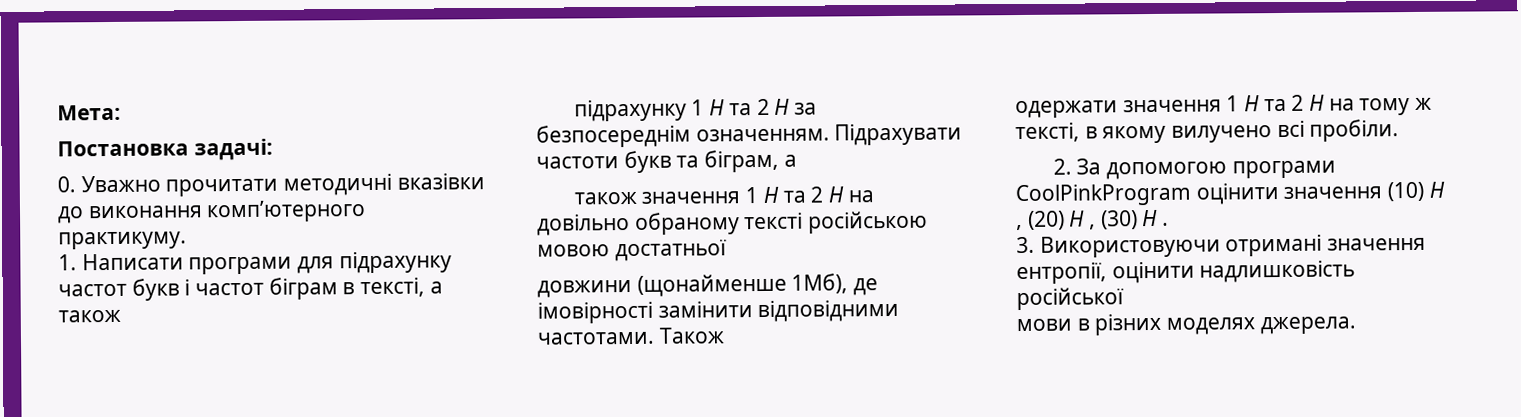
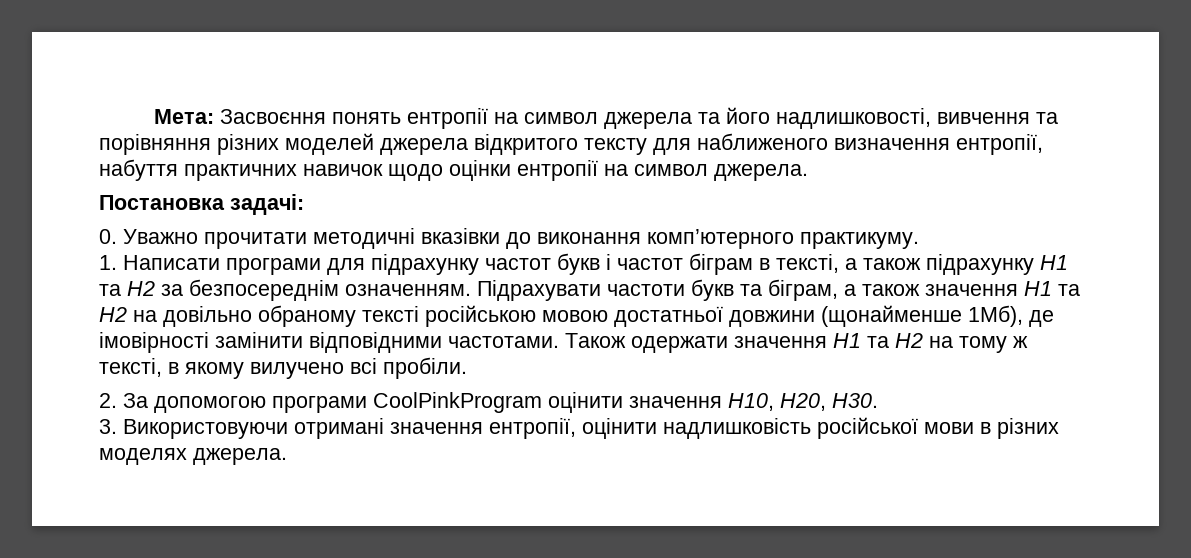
(121, 112) none -> [219,107,1058,129] [99,133,1043,155] [99,159,808,181] Засвоєння понять ентропії на символ джерела та його надлишковості, вивчення та порівняння різних моделей джерела відкритого тексту для наближеного визначення ентропії, набуття практичних навичок щодо оцінки ентропії на символ джерела.
[573,98,791,122] // підрахунку 1 H та 2 H -> [926,254,1068,275] [99,281,155,296] підрахунку H1 та H2
(797, 160) // -> (856, 290) none
[745,186,844,204] 1 H та 2 H -> [1024,281,1080,296] [99,307,127,322] H1 та H2
(727, 250) // -> (723, 316) none
(725, 335) // -> (626, 340) none
[1226,94,1326,112] 1 H та 2 H -> [833,333,923,348] H1 та H2
[1387,181,1445,202] [1016,209,1170,231] (10) H , (20) H , (30) H . -> [728,393,878,411] H10, H20, H30.
(1124, 299) // -> (918, 428) none

